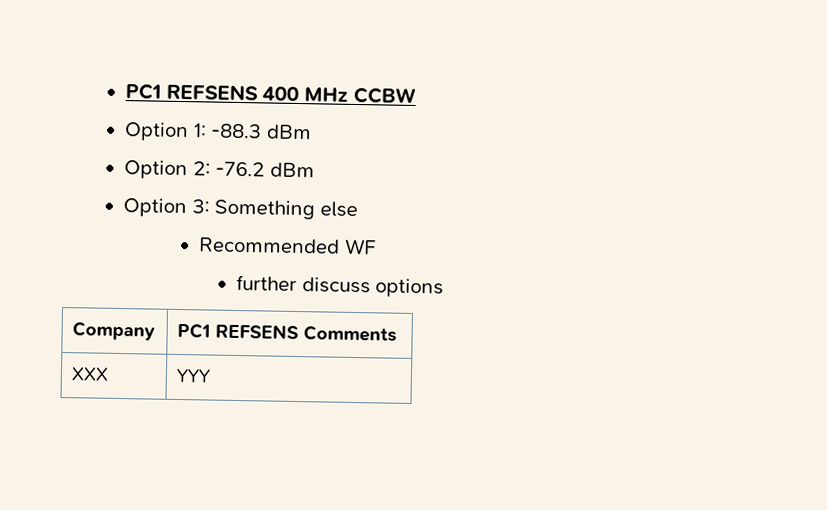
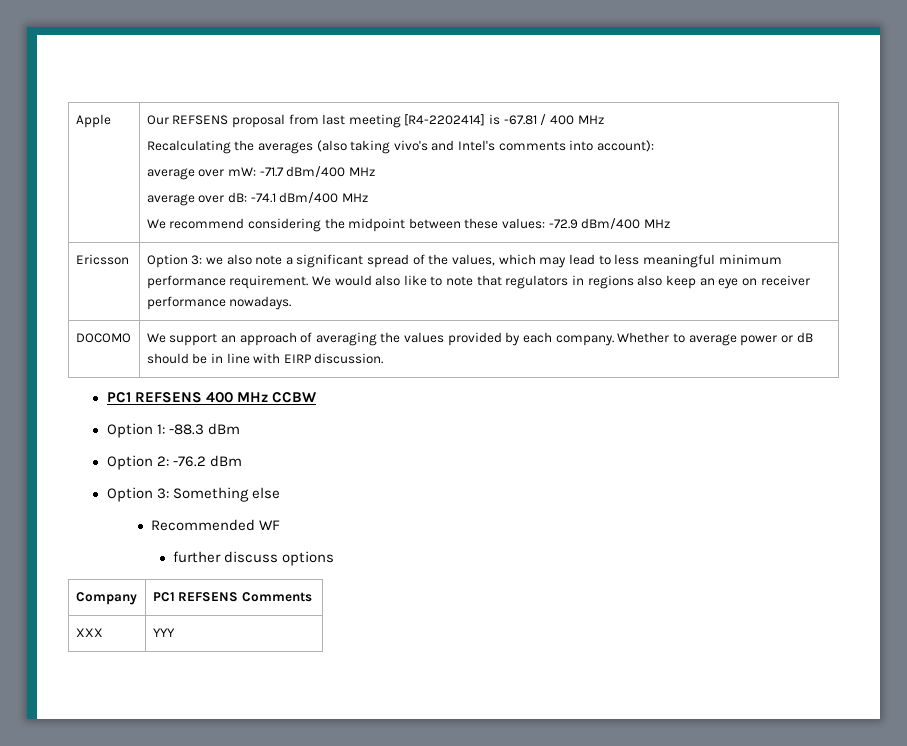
(125, 91) none -> [75,114,111,128] [146,114,604,128] [146,140,655,154] [146,166,375,180] [146,192,368,206] [146,218,671,232] [75,254,129,265] [146,254,782,268] [146,275,810,289] [146,296,292,310] [75,333,131,343] [146,332,813,346] [146,353,384,364] Apple | Our REFSENS proposal from last meeting [R4-2202414] is -67.81 / 400 MHz // Recalculating the averages (also taking vivo's and Intel's comments into account): // average over mW: -71.7 dBm/400 MHz // average over dB: -74.1 dBm/400 MHz // We recommend considering the midpoint between these values: -72.9 dBm/400 MHz // Ericsson | Option 3: we also note a significant spread of the values, which may lead to less meaningful minimum performance requirement. We would also like to note that regulators in regions also keep an eye on receiver performance nowadays. // DOCOMO | We support an approach of averaging the values provided by each company. Whether to average power or dB should be in line with EIRP discussion. //

